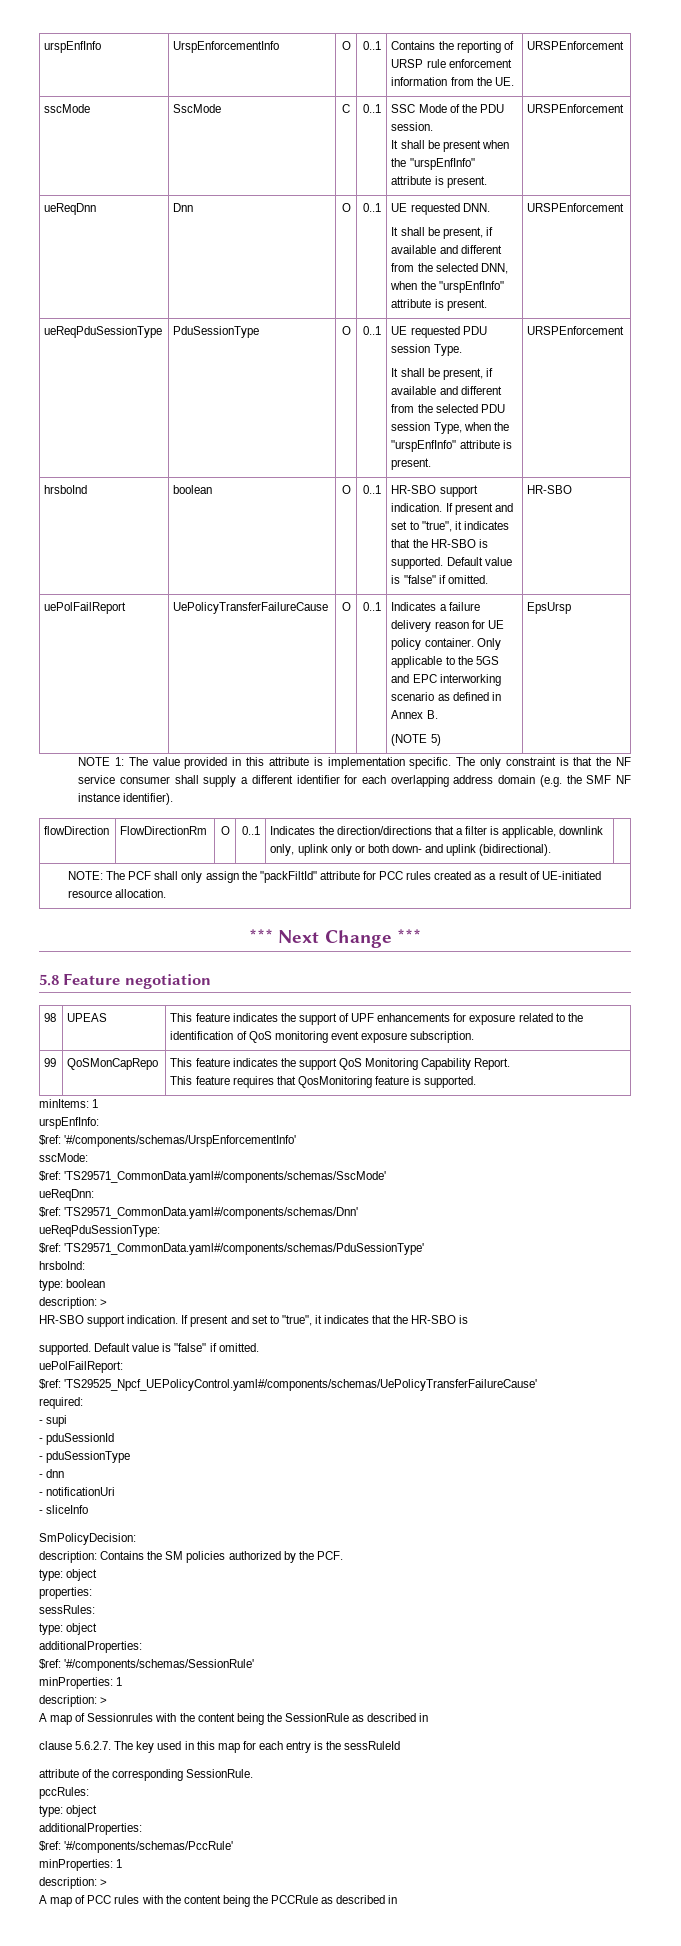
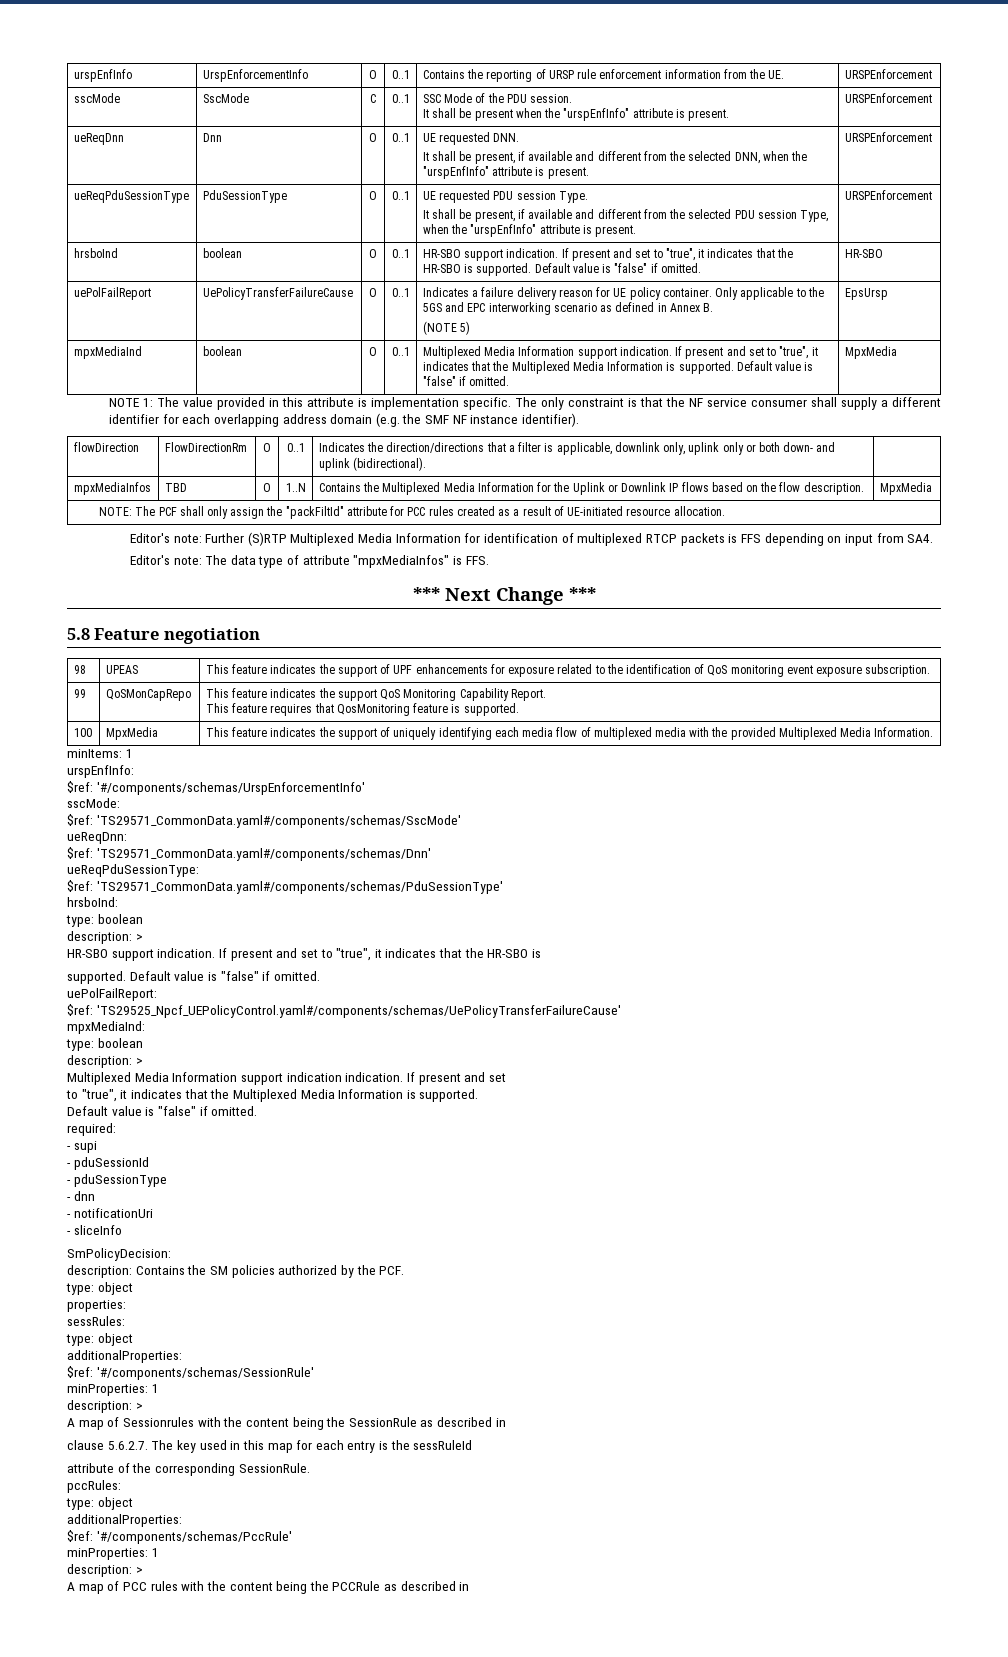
(572, 608) none -> [73,346,142,359] [202,346,242,356] [369,347,377,356] [391,347,410,356] [422,346,818,359] [422,361,814,374] [422,376,510,386] [844,346,897,359] // mpxMediaInd | boolean | O | 0..1 | Multiplexed Media Information support indication. If present and set to "true", it indicates that the Multiplexed Media Information is supported. Default value is "false" if omitted. | MpxMedia
(552, 850) none -> [73,482,151,495] [164,483,187,492] [263,483,271,492] [285,483,306,492] [318,482,864,495] [879,482,932,495] // mpxMediaInfos | TBD | O | 1..N | Contains the Multiplexed Media Information for the Uplink or Downlink IP flows based on the flow description. | MpxMedia
(167, 893) none -> [129,532,934,546] [129,555,489,568] // Editor's note: Further (S)RTP Multiplexed Media Information for identification of multiplexed RTCP packets is FFS depending on input from SA4. // Editor's note: The data type of attribute "mpxMediaInfos" is FFS.
(477, 1082) none -> [73,728,92,737] [105,727,158,740] [205,727,934,740] // 100 | MpxMedia | This feature indicates the support of uniquely identifying each media flow of multiplexed media with the provided Multiplexed Media Information.
(538, 1385) none -> [67,1021,145,1034] [66,1038,143,1051] [67,1055,143,1068] [67,1072,506,1085] [66,1089,479,1102] [67,1106,258,1116] // mpxMediaInd: // type: boolean // description: > // Multiplexed Media Information support indication indication. If present and set // to "true", it indicates that the Multiplexed Media Information is supported. // Default value is "false" if omitted.

